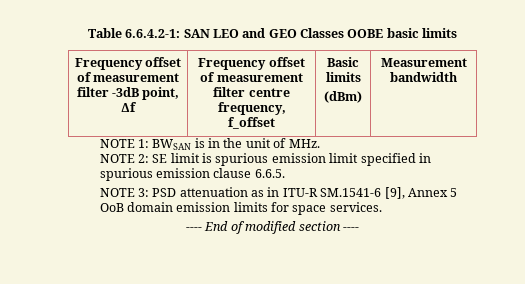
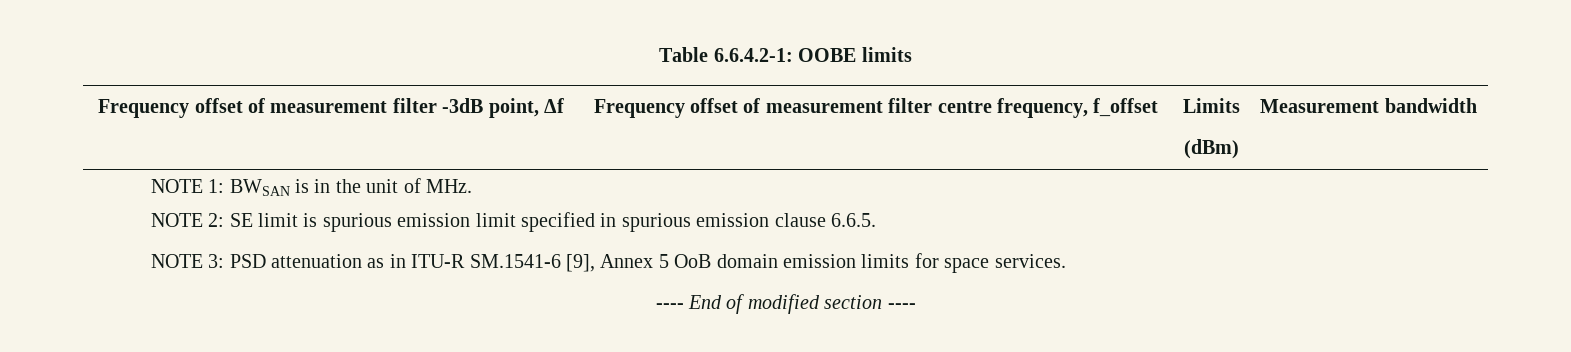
[183,28,419,38] SAN LEO and GEO Classes OOBE basic -> [798,48,857,62] OOBE
[327,57,359,67] [325,72,361,82] Basic limits -> [1183,98,1240,113] Limits

